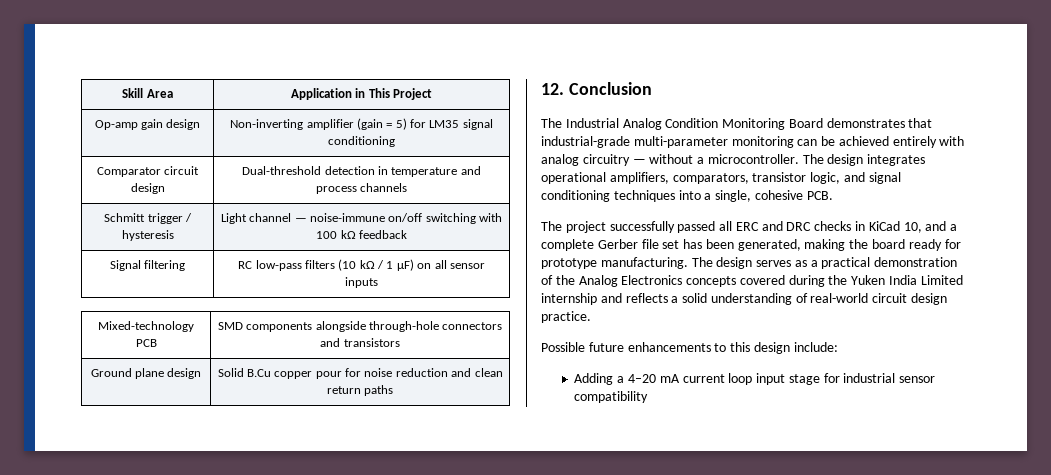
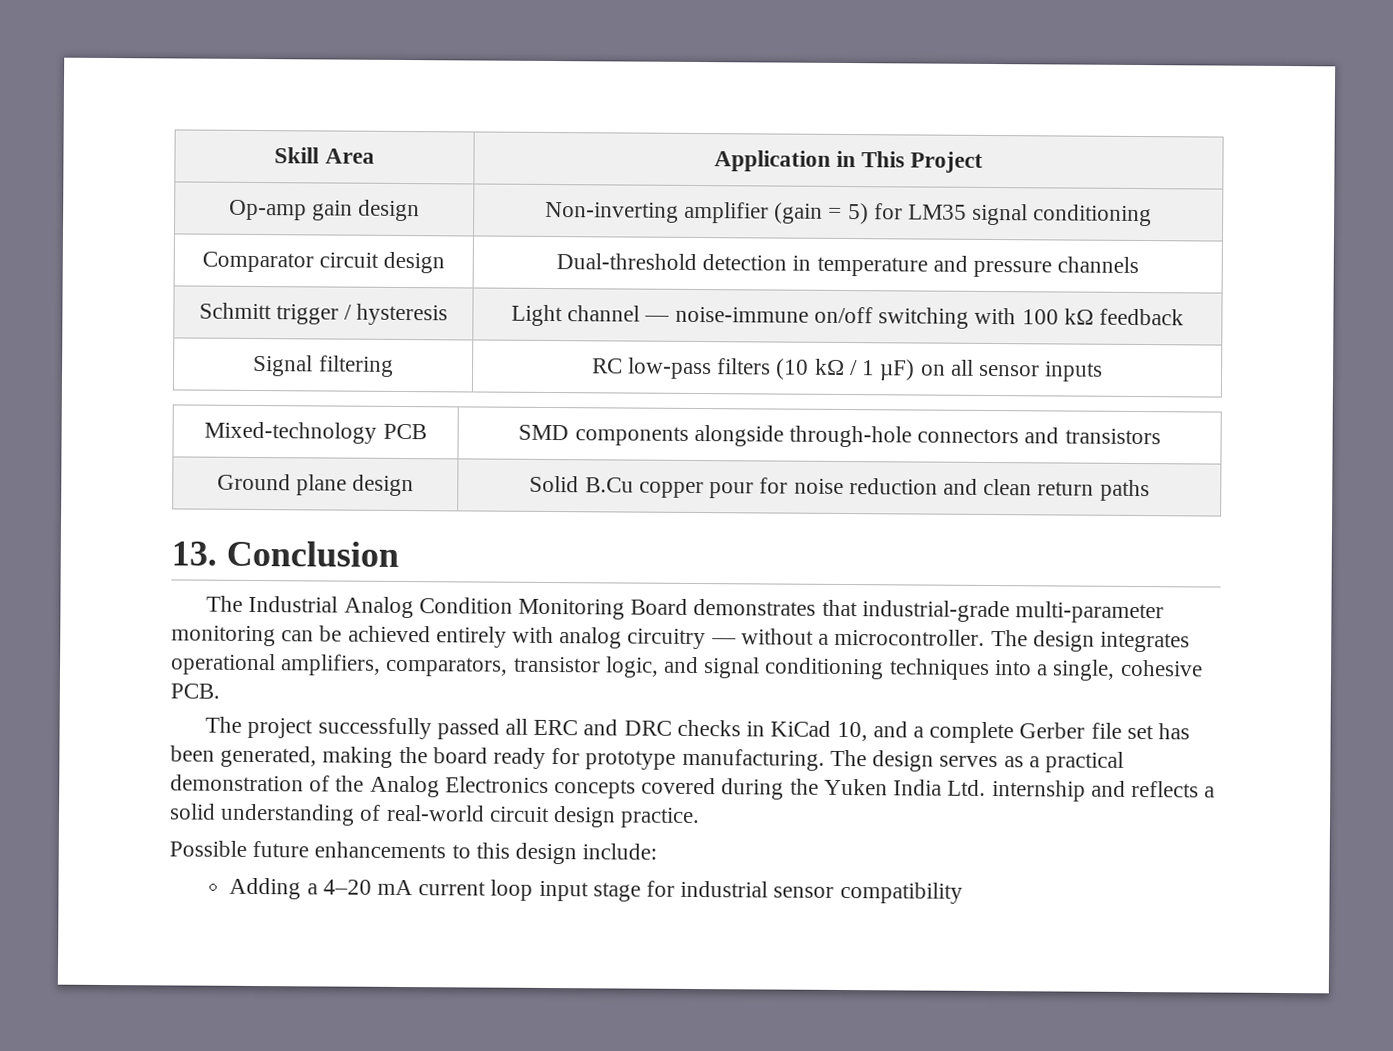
[315,186,357,194] process -> [972,260,1052,278] pressure
[541,83,564,95] 12. -> [171,541,217,566] 13.
[920,275,963,285] Limited -> [947,779,987,796] Ltd.

